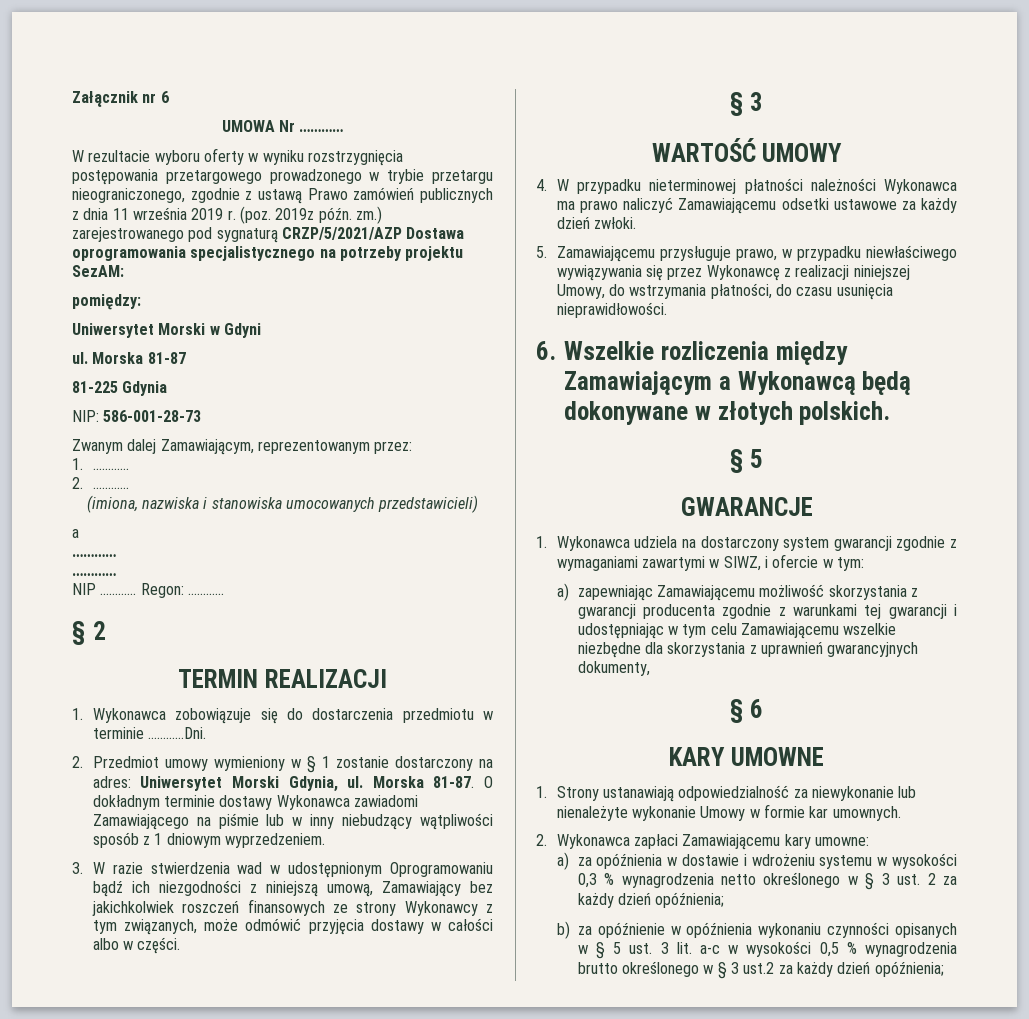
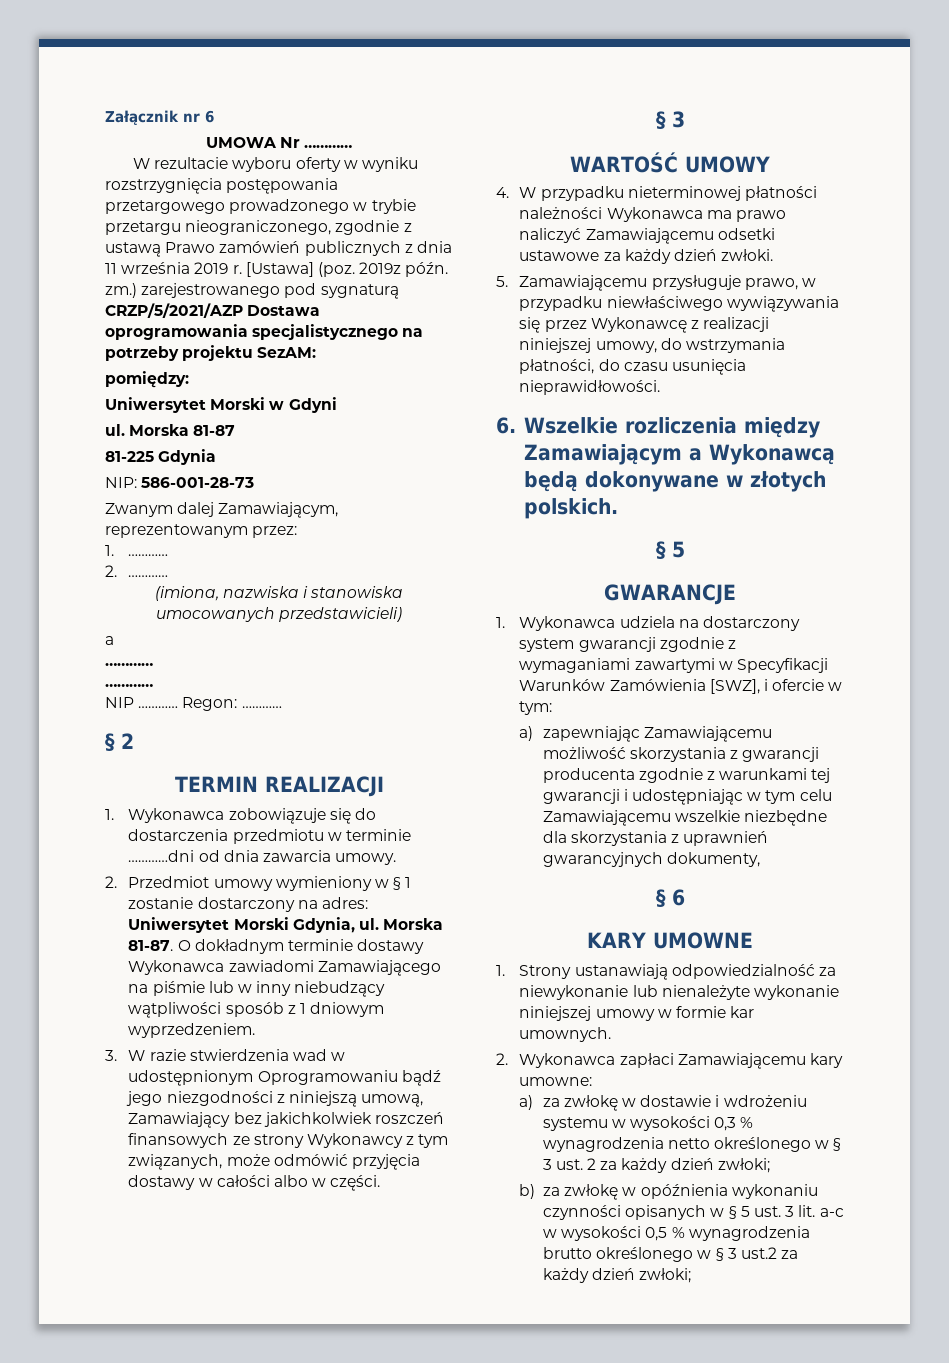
(236, 215) none -> [245,262,314,277] [Ustawa]
[148,727,207,739] …………Dni. -> [128,850,397,865] …………dni od dnia zawarcia umowy.
[131,881,150,893] ich -> [126,1091,163,1106] jego
[556,284,605,299] Umowy, -> [595,341,657,353] umowy,
[723,556,761,571] SIWZ, -> [736,658,828,673] [519,679,760,694] Specyfikacji Warunków Zamówienia [SWZ],
[700,806,746,821] Umowy -> [519,1006,655,1021] niniejszej umowy
[596,853,663,869] opóźnienia -> [563,1095,618,1111] zwłokę
[655,892,725,908] opóźnienia; -> [717,1158,770,1173] zwłoki;
[597,922,665,938] opóźnienie -> [564,1184,619,1200] zwłokę
[874,961,944,977] opóźnienia; -> [639,1268,692,1283] zwłoki;

